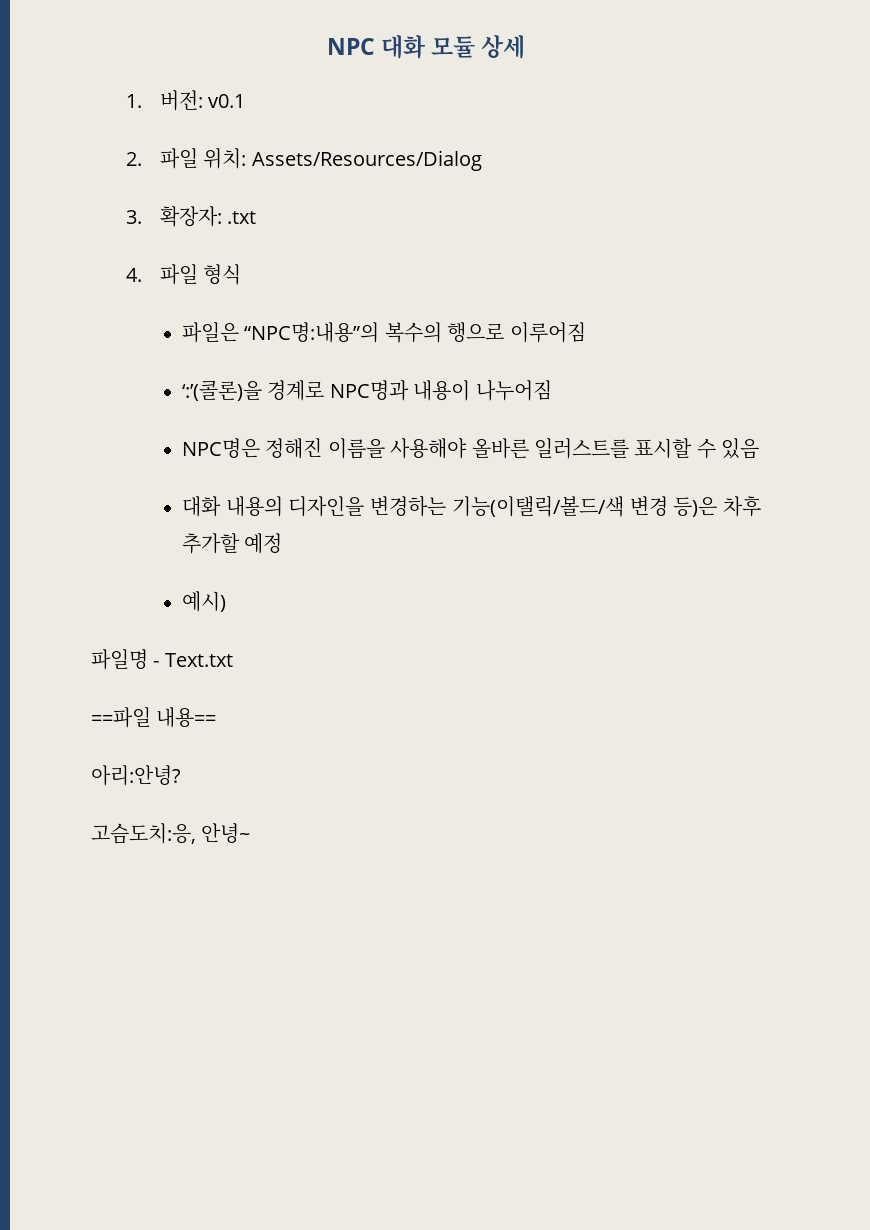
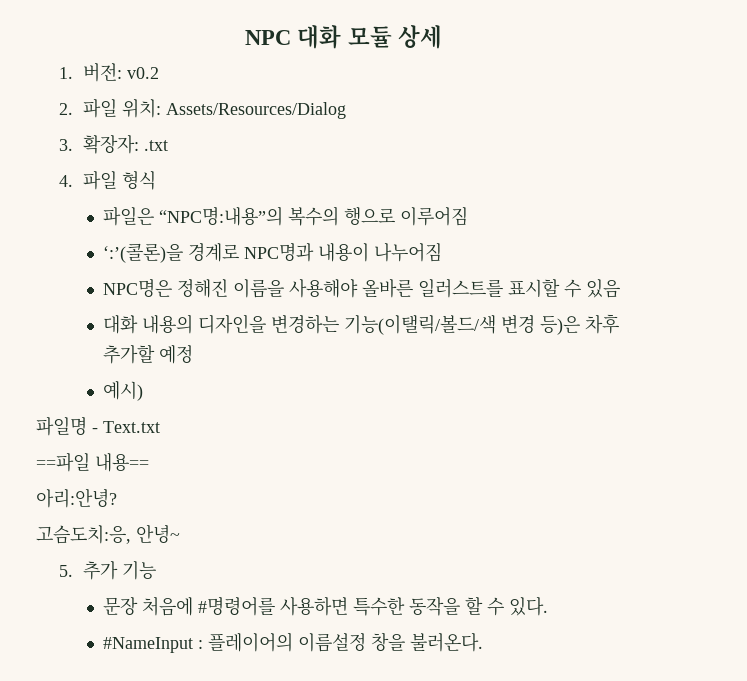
[208,94,246,108] v0.1 -> [126,67,159,79] v0.2
(251, 833) none -> [59,561,156,580] [102,596,548,616] [102,632,483,653] // 5. 추가 기능 // 문장 처음에 #명령어를 사용하면 특수한 동작을 할 수 있다. // #NameInput : 플레이어의 이름설정 창을 불러온다.

